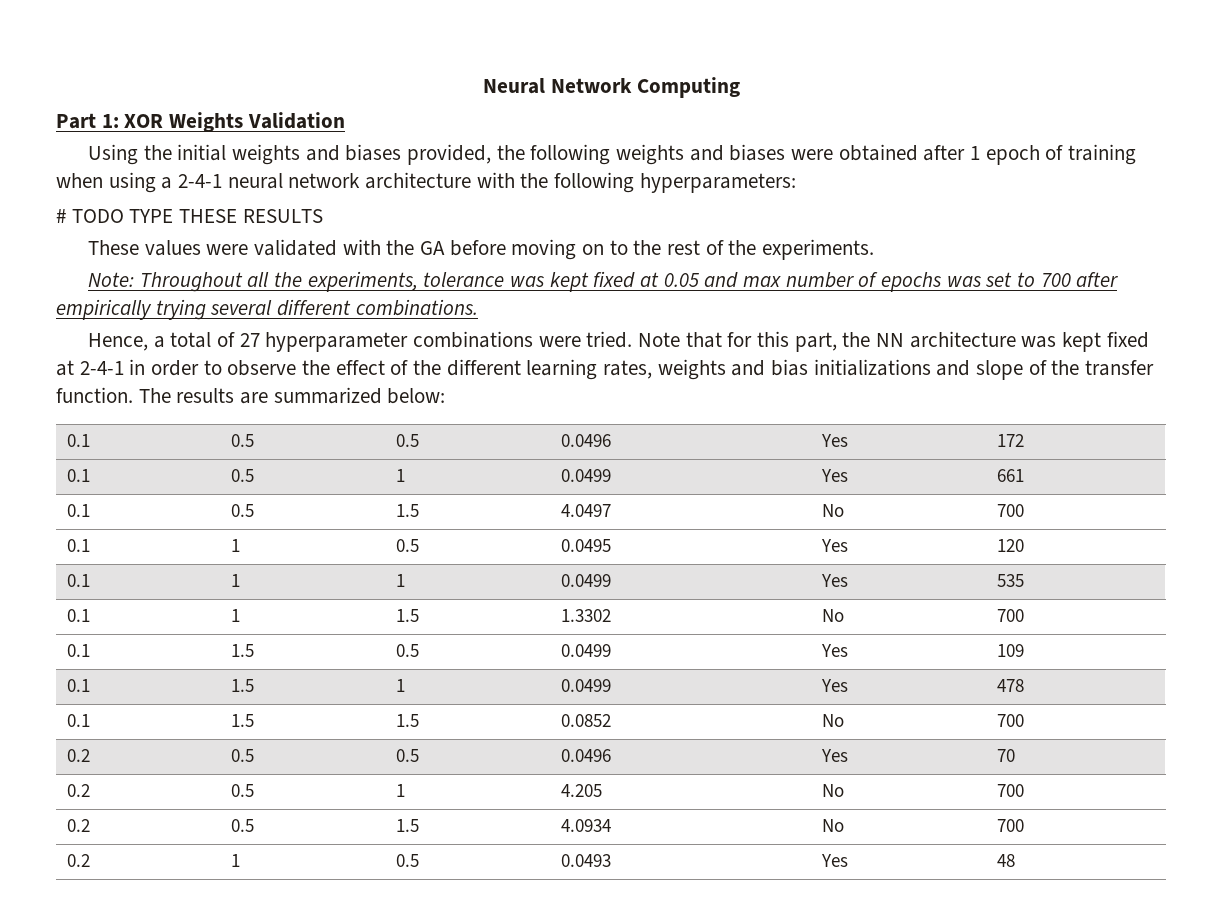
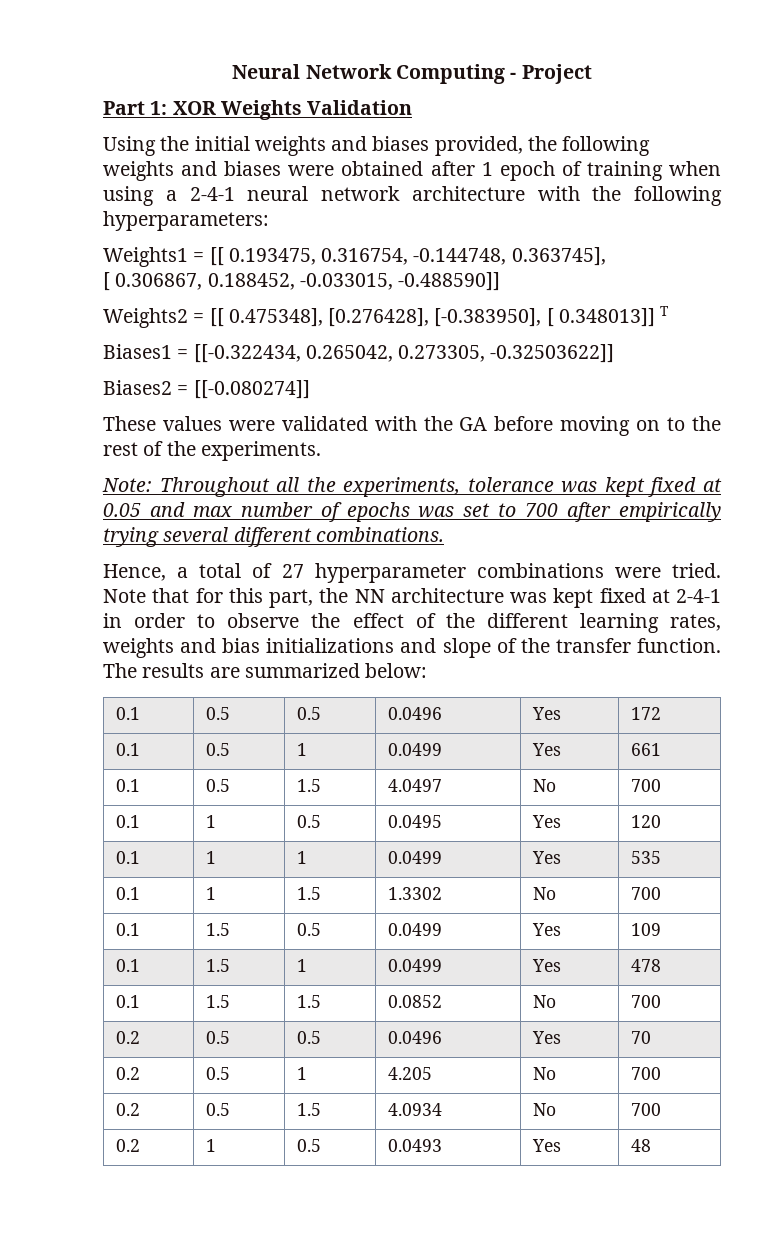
(741, 87) none -> [510,64,592,84] - Project
[56,209,323,223] # TODO TYPE THESE RESULTS -> [103,247,606,267] [103,272,501,291] [103,306,669,328] [103,344,615,363] [103,380,310,399] Weights1 = [[ 0.193475, 0.316754, -0.144748, 0.363745], // [ 0.306867, 0.188452, -0.033015, -0.488590]] // Weights2 = [[ 0.475348], [0.276428], [-0.383950], [ 0.348013]] T // Biases1 = [[-0.322434, 0.265042, 0.273305, -0.32503622]] // Biases2 = [[-0.080274]]

